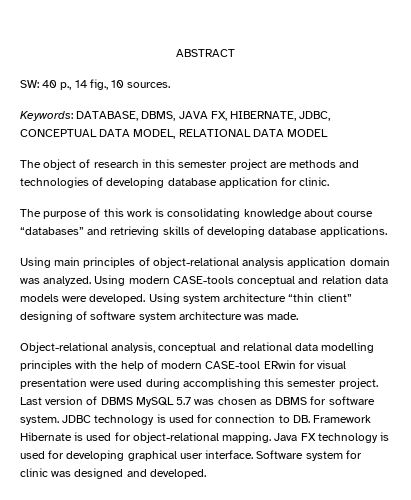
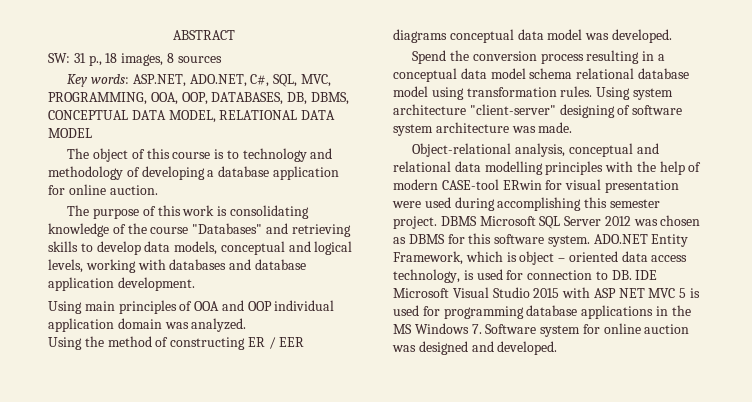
[42,79,171,90] [20,111,331,121] 40 p., 14 fig., 10 sources. // Keywords: DATABASE, DBMS, JAVA FX, HIBERNATE, JDBC, -> [73,53,222,66] [67,74,331,87] [48,92,349,105] 31 p., 18 images, 8 sources // Key words: ASP.NET, ADO.NET, C#, SQL, MVC, PROGRAMMING, OOA, OOP, DATABASES, DB, DBMS,
[93,159,360,170] [20,177,165,188] research in this semester project are methods and technologies of developing -> [146,148,333,162] [48,166,215,180] this course is to technology and methodology of developing a
[299,177,330,186] clinic. -> [68,184,158,195] online auction.
[303,209,374,217] [20,226,387,237] about course “databases” and retrieving skills of developing database applications. -> [112,223,351,237] [48,241,353,255] [48,259,306,273] [48,277,195,291] of the course "Databases" and retrieving skills to develop data models, conceptual and logical levels, working with databases and database application development.
[152,257,285,268] object-relational analysis -> [194,300,335,311] OOA and OOP individual
[94,275,388,286] [20,294,146,304] Using modern CASE-tools conceptual and relation data models were developed. -> [48,336,305,350] [393,29,672,43] [412,50,665,64] [393,68,689,82] [393,86,593,100] // Using the method of constructing ER / EER diagrams conceptual data model was developed. // Spend the conversion process resulting in a conceptual data model schema relational database model using transformation rules.
[288,293,352,302] “thin client” -> [469,104,556,115] "client-server"
[20,396,192,407] Last version of DBMS MySQL 5.7 -> [440,216,631,229] DBMS Microsoft SQL Server 2012
(327, 400) none -> [468,233,492,244] this
[62,415,155,425] JDBC technology -> [593,234,689,247] [393,251,688,265] [393,269,460,283] ADO.NET Entity Framework, which is object – oriented data access technology,
[313,415,372,423] [20,432,390,443] [20,450,254,461] Framework Hibernate is used for object-relational mapping. Java FX technology is used for developing graphical user interface. -> [635,270,658,280] [393,287,701,298] [393,305,691,319] [393,323,482,334] IDE Microsoft Visual Studio 2015 with ASP NET MVC 5 is used for programming database applications in the MS Windows 7.
[20,468,48,477] clinic -> [603,323,690,334] online auction

